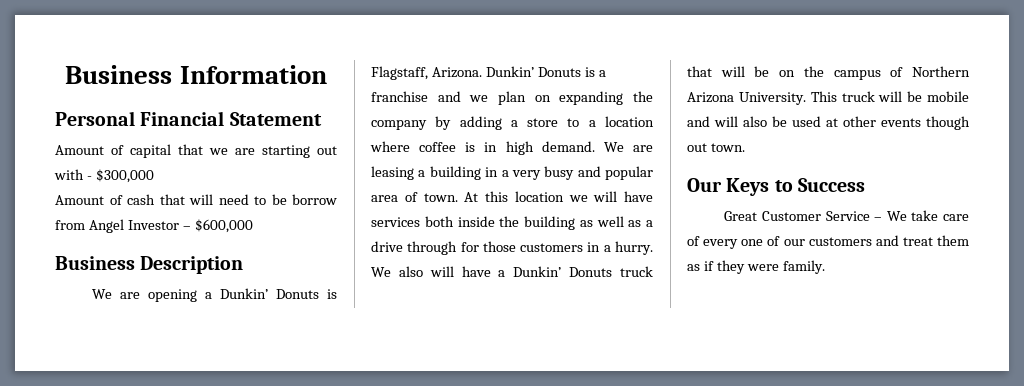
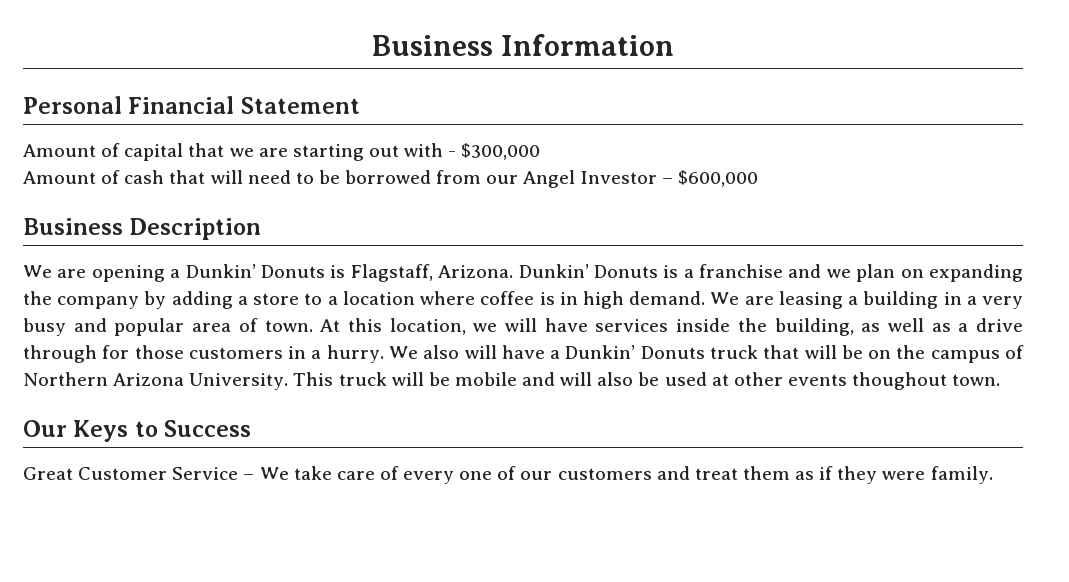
[292,194,337,205] [55,220,85,230] borrow from -> [345,170,519,184] borrowed from our
[514,191,564,202] location -> [389,318,466,335] location,
[424,216,454,227] both -> (669, 325) none
[524,216,575,230] building -> [774,318,854,336] building,
[926,116,970,130] [687,143,707,152] though out -> [852,372,948,390] thoughout

